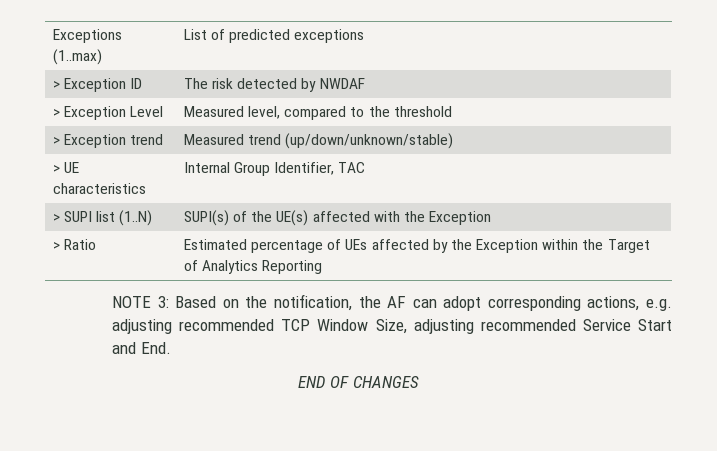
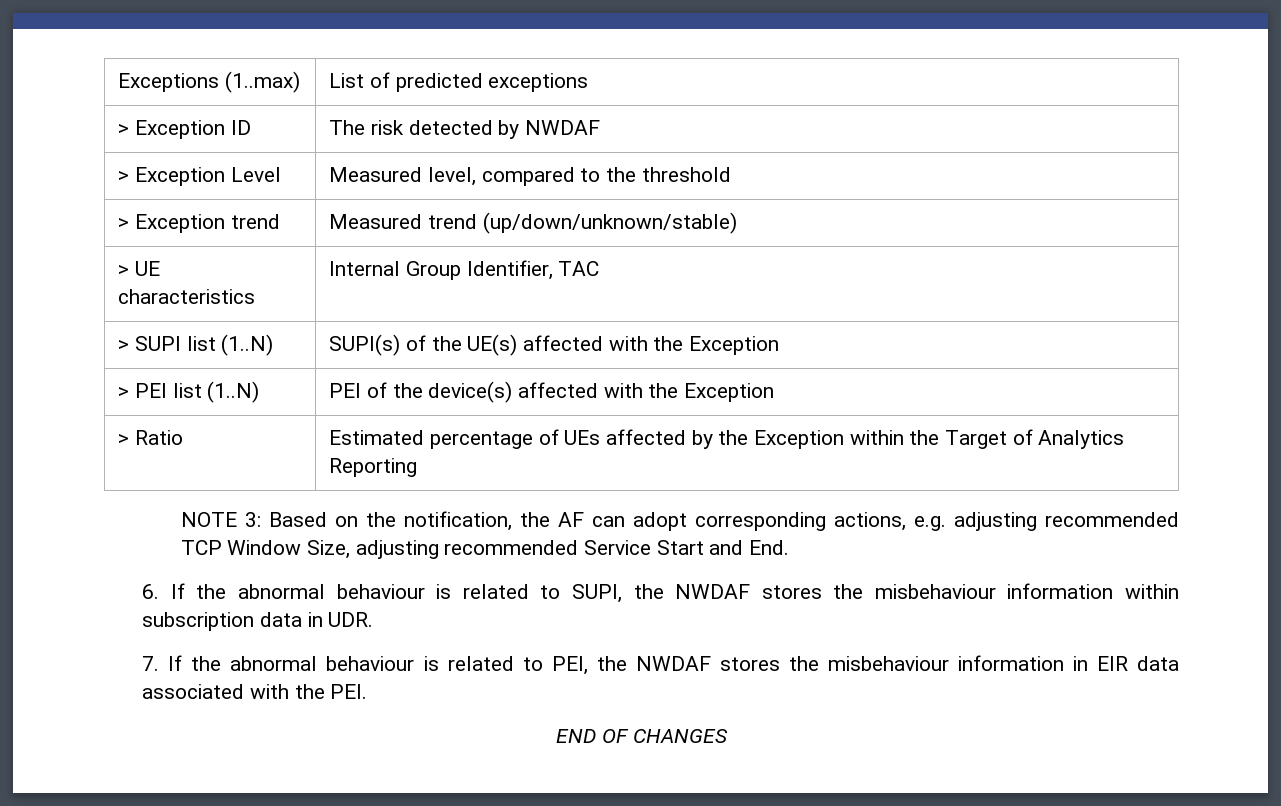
(492, 218) none -> [118,381,260,403] [329,381,774,403] // > PEI list (1..N) | PEI of the device(s) affected with the Exception
(171, 348) none -> [142,583,1179,603] [142,612,374,631] [142,655,1179,675] [142,684,368,699] // 6. If the abnormal behaviour is related to SUPI, the NWDAF stores the misbehaviour information within subscription data in UDR. // 7. If the abnormal behaviour is related to PEI, the NWDAF stores the misbehaviour information in EIR data associated with the PEI.

